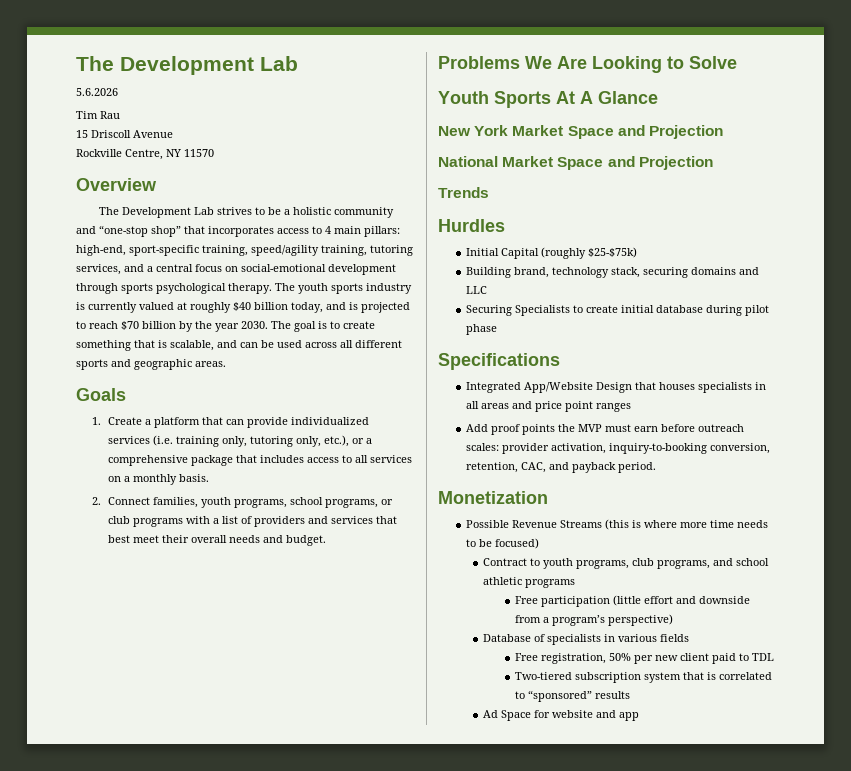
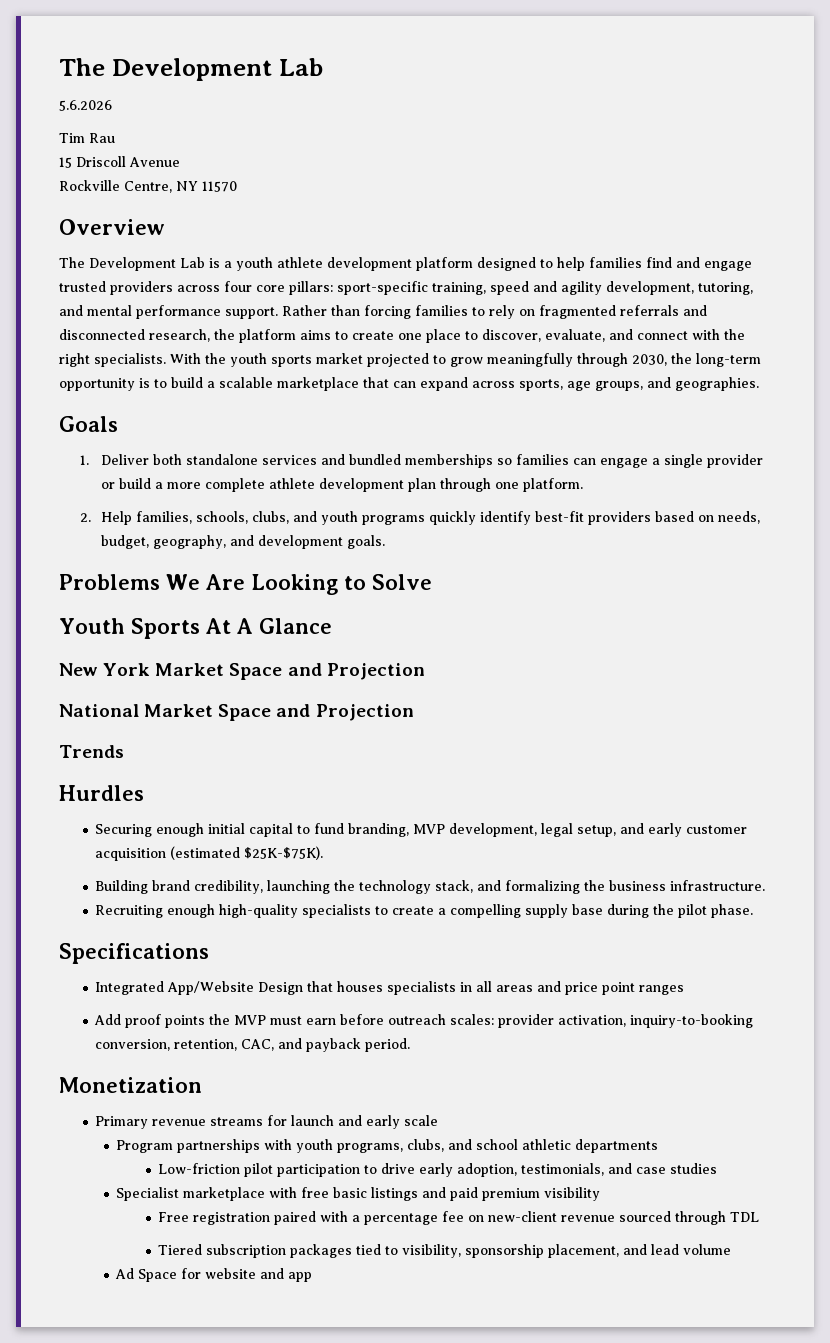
[217,207,395,218] [76,225,400,237] [76,245,413,256] [76,264,396,275] [76,283,412,294] [76,302,410,313] [76,321,375,332] [76,340,402,351] [76,359,226,370] [76,388,126,401] [92,417,370,428] [108,435,373,447] [108,455,413,466] [108,474,210,485] [92,497,394,508] [108,516,398,527] [108,535,327,546] strives to be a holistic community and “one-stop shop” that incorporates access to 4 main pillars: high-end, sport-specific training, speed/agility training, tutoring services, and a central focus on social-emotional development through sports psychological therapy. The youth sports industry is currently valued at roughly $40 billion today, and is projected to reach $70 billion by the year 2030. The goal is to create something that is scalable, and can be used across all different sports and geographic areas. // Goals // 1. Create a platform that can provide individualized services (i.e. training only, tutoring only, etc.), or a comprehensive package that includes access to all services on a monthly basis. // 2. Connect families, youth programs, school programs, or club programs with a list of providers and services that best meet their overall needs and budget. -> [209,257,752,271] [59,281,753,295] [59,305,707,319] [59,329,745,343] [59,353,761,367] [59,377,759,391] [59,416,118,432] [79,454,763,468] [100,478,583,492] [79,511,760,525] [100,535,385,549] is a youth athlete development platform designed to help families find and engage trusted providers across four core pillars: sport-specific training, speed and agility development, tutoring, and mental performance support. Rather than forcing families to rely on fragmented referrals and disconnected research, the platform aims to create one place to discover, evaluate, and connect with the right specialists. With the youth sports market projected to grow meaningfully through 2030, the long-term opportunity is to build a scalable marketplace that can expand across sports, age groups, and geographies. // Goals // 1. Deliver both standalone services and bundled memberships so families can engage a single provider or build a more complete athlete development plan through one platform. // 2. Help families, schools, clubs, and youth programs quickly identify best-fit providers based on needs, budget, geography, and development goals.
[466,247,638,259] [466,267,760,278] [466,286,488,294] [466,305,770,316] [466,324,498,335] Initial Capital (roughly $25-$75k) // Building brand, technology stack, securing domains and LLC // Securing Specialists to create initial database during pilot phase -> [95,823,748,837] [95,846,324,861] [95,880,766,894] [95,904,754,918] Securing enough initial capital to fund branding, MVP development, legal setup, and early customer acquisition (estimated $25K-$75K). // Building brand credibility, launching the technology stack, and formalizing the business infrastructure. // Recruiting enough high-quality specialists to create a compelling supply base during the pilot phase.
[466,519,769,530] [466,538,540,549] [482,558,769,569] [482,577,575,588] [515,595,751,607] [515,614,674,626] [482,634,689,645] [515,653,775,664] [515,672,773,683] [515,690,631,702] Possible Revenue Streams (this is where more time needs to be focused) // Contract to youth programs, club programs, and school athletic programs // Free participation (little effort and downside from a program’s perspective) // Database of specialists in various fields // Free registration, 50% per new client paid to TDL // Two-tiered subscription system that is correlated to “sponsored” results -> [95,1115,439,1129] [116,1139,659,1153] [158,1163,718,1177] [116,1187,601,1201] [158,1211,760,1225] [158,1244,732,1258] Primary revenue streams for launch and early scale // Program partnerships with youth programs, clubs, and school athletic departments // Low-friction pilot participation to drive early adoption, testimonials, and case studies // Specialist marketplace with free basic listings and paid premium visibility // Free registration paired with a percentage fee on new-client revenue sourced through TDL // Tiered subscription packages tied to visibility, sponsorship placement, and lead volume

